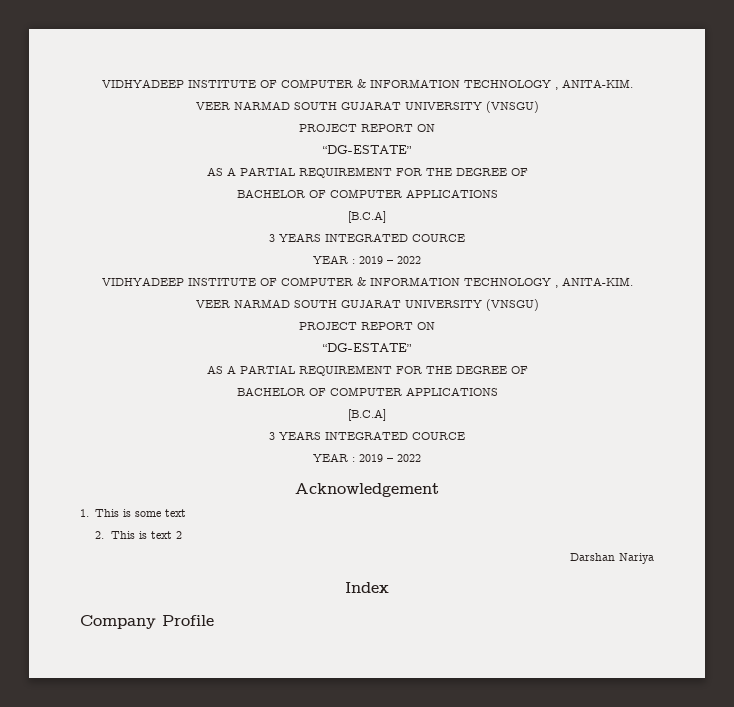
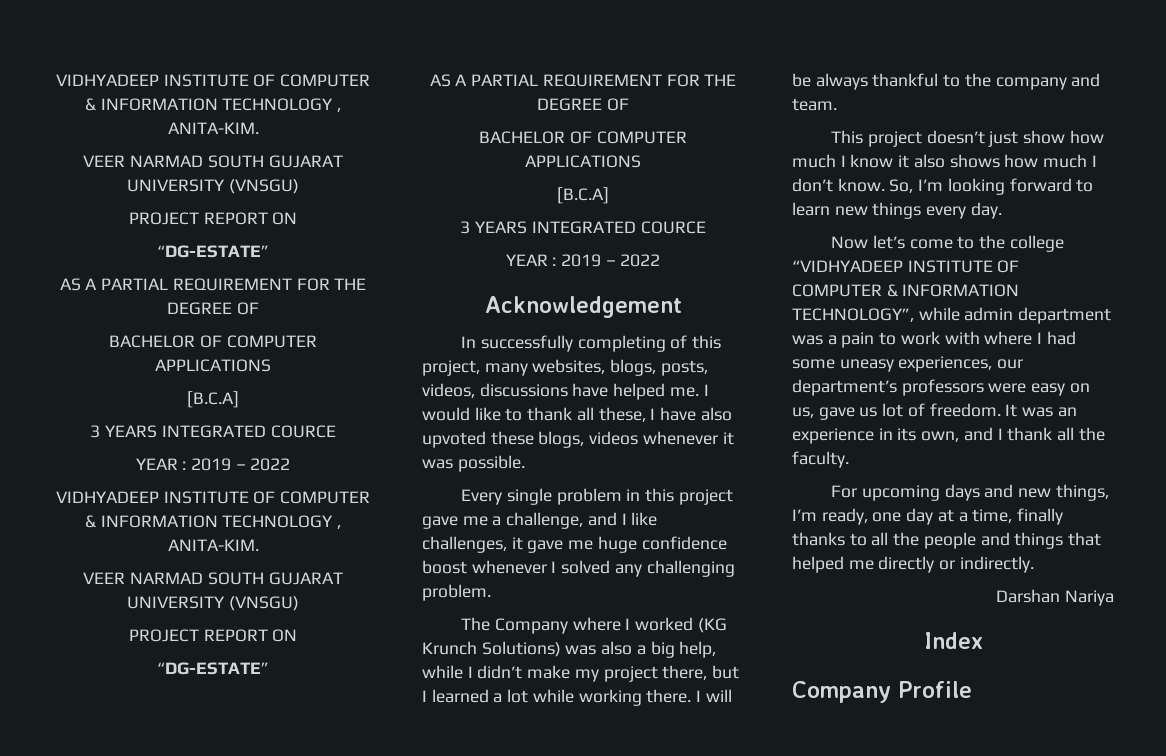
[80,509,187,517] [95,531,182,539] 1. This is some text // 2. This is text 2 -> [461,335,722,352] [422,359,708,376] [422,383,709,400] [422,407,732,422] [422,431,734,448] [422,455,525,472] [461,488,733,505] [422,512,658,529] [422,536,727,553] [422,560,735,577] [422,584,491,601] [461,617,727,634] [422,641,717,658] [422,665,740,682] [422,689,732,706] [792,73,1101,90] [792,98,837,111] [831,130,1104,147] [792,154,1097,168] [792,178,1094,195] [792,202,1002,219] [831,235,1064,252] [792,260,1020,273] [792,284,1020,297] [792,307,1112,324] [792,331,1076,348] [792,356,1024,372] [792,379,1090,396] [792,403,1077,420] [792,427,1105,444] [792,451,849,468] [831,484,1109,501] [792,508,1064,525] [792,532,1102,549] [792,556,1034,573] In successfully completing of this project, many websites, blogs, posts, videos, discussions have helped me. I would like to thank all these, I have also upvoted these blogs, videos whenever it was possible. // Every single problem in this project gave me a challenge, and I like challenges, it gave me huge confidence boost whenever I solved any challenging problem. // The Company where I worked (KG Krunch Solutions) was also a big help, while I didn’t make my project there, but I learned a lot while working there. I will be always thankful to the company and team. // This project doesn’t just show how much I know it also shows how much I don’t know. So, I’m looking forward to learn new things every day. // Now let’s come to the college “VIDHYADEEP INSTITUTE OF COMPUTER & INFORMATION TECHNOLOGY”, while admin department was a pain to work with where I had some uneasy experiences, our department’s professors were easy on us, gave us lot of freedom. It was an experience in its own, and I thank all the faculty. // For upcoming days and new things, I’m ready, one day at a time, finally thanks to all the people and things that helped me directly or indirectly.

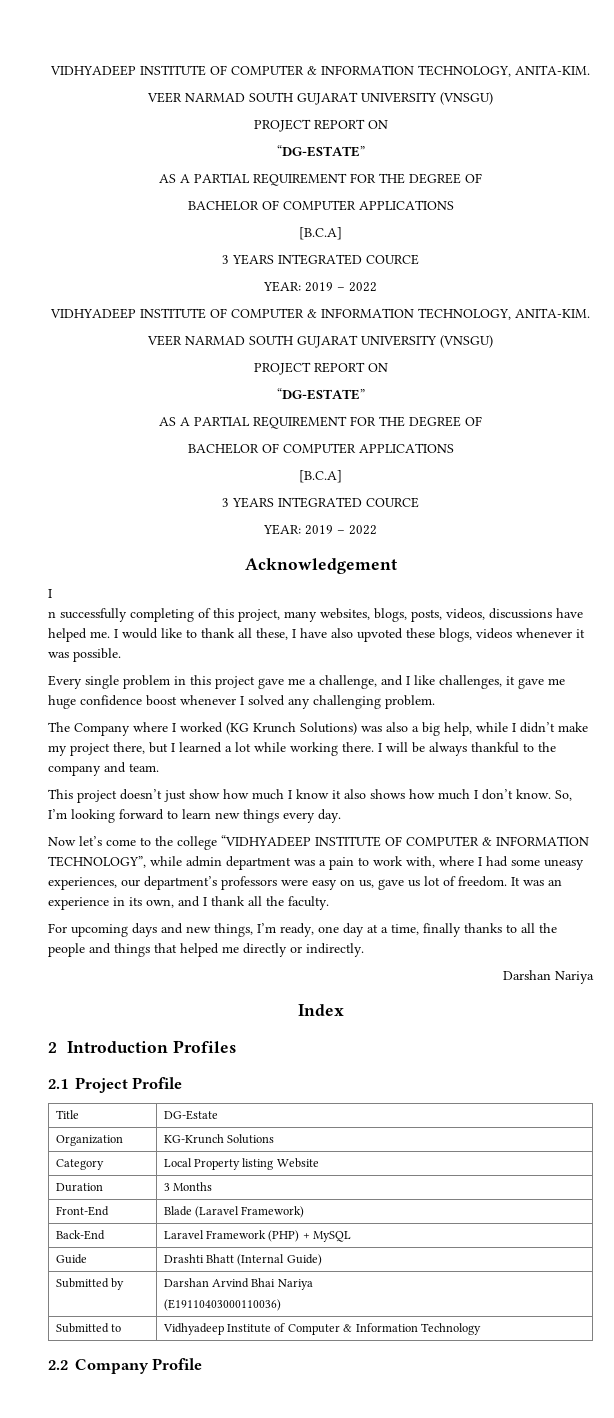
[55,74,371,87] [84,98,342,112] VIDHYADEEP INSTITUTE OF COMPUTER & INFORMATION TECHNOLOGY , -> [50,65,511,77] VIDHYADEEP INSTITUTE OF COMPUTER & INFORMATION TECHNOLOGY,
[135,458,187,470] YEAR : -> [263,281,301,292] YEAR:
[222,515,342,529] TECHNOLOGY , -> [418,308,511,320] TECHNOLOGY,
[505,254,557,266] YEAR : -> [263,524,301,535] YEAR:
[461,336,477,348] In -> [48,589,52,598] [48,611,56,618] I // n
[944,331,980,345] with -> [406,856,435,868] with,
(983, 640) none -> [48,1040,236,1053] [48,1077,183,1093] [55,1110,79,1119] [163,1110,218,1120] [55,1135,123,1146] [163,1134,275,1144] [55,1159,104,1170] [163,1158,319,1170] [55,1183,103,1192] [163,1182,213,1191] [55,1206,109,1216] [163,1206,305,1218] [55,1230,105,1240] [163,1230,352,1242] [55,1254,87,1264] [163,1254,322,1266] [55,1278,125,1290] [163,1278,313,1290] [163,1299,281,1311] [55,1323,122,1333] [162,1323,481,1335] [48,1360,68,1370] 2 Introduction Profiles // 2.1 Project Profile // Title | DG-Estate // Organization | KG-Krunch Solutions // Category | Local Property listing Website // Duration | 3 Months // Front-End | Blade (Laravel Framework) // Back-End | Laravel Framework (PHP) + MySQL // Guide | Drashti Bhatt (Internal Guide) // Submitted by | Darshan Arvind Bhai Nariya // (E19110403000110036) // Submitted to | Vidhyadeep Institute of Computer & Information Technology // 2.2

